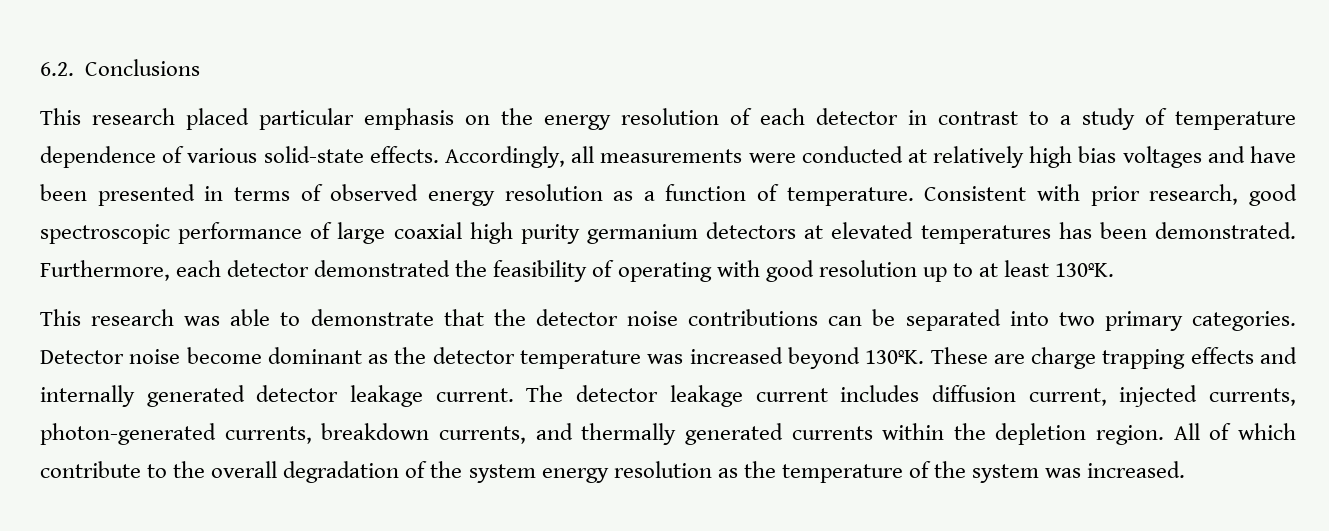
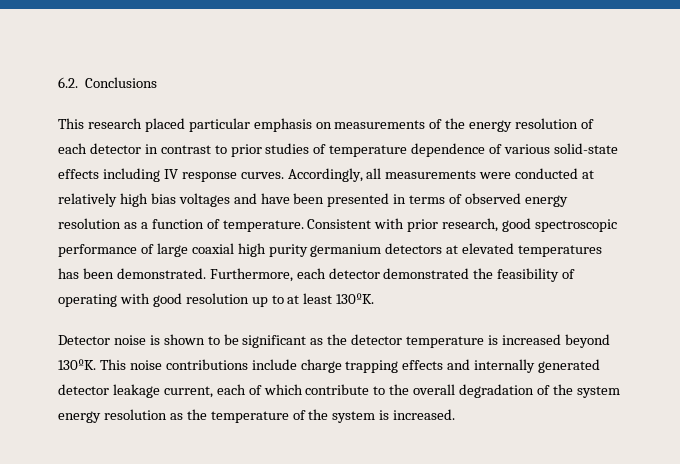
(490, 120) none -> [334,119,443,129] measurements of
[1060,108,1135,130] a study -> [230,143,310,157] prior studies
[369,146,439,163] effects. -> [58,168,284,182] effects including IV response curves.
[40,309,1296,331] [40,347,362,364] This research was able to demonstrate that the detector noise contributions can be separated into two primary categories. Detector noise become dominant -> [58,334,307,348] Detector noise is shown to be significant
[647,354,684,364] was -> [488,335,499,345] is
[930,347,1025,364] These are -> [99,359,297,370] This noise contributions include
[435,385,1296,407] [40,423,1200,445] current. The detector leakage current includes diffusion current, injected currents, photon-generated currents, breakdown currents, and thermally generated currents within the depletion region. All -> [163,384,246,398] current, each
[1045,468,1082,478] was -> [379,410,390,420] is

